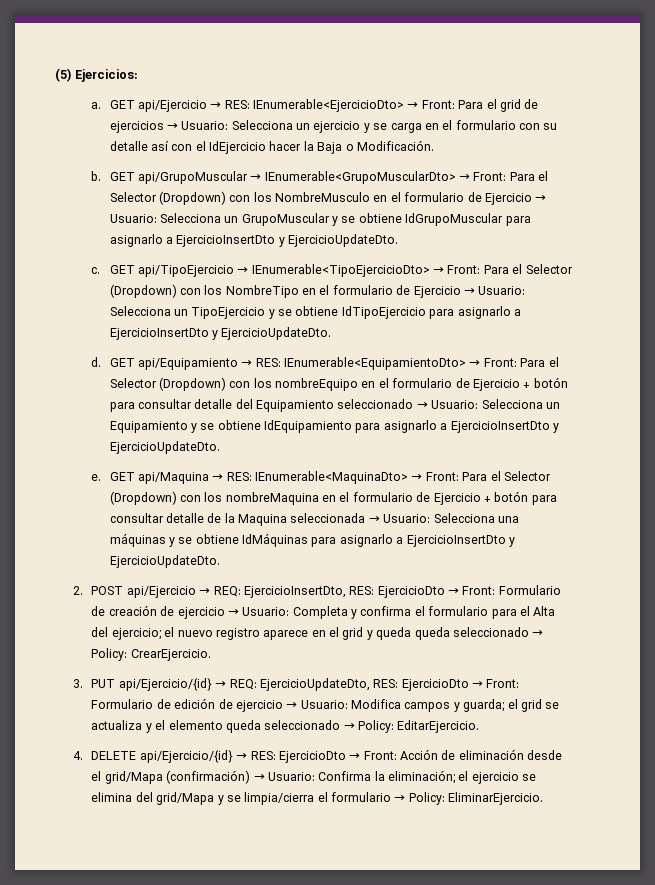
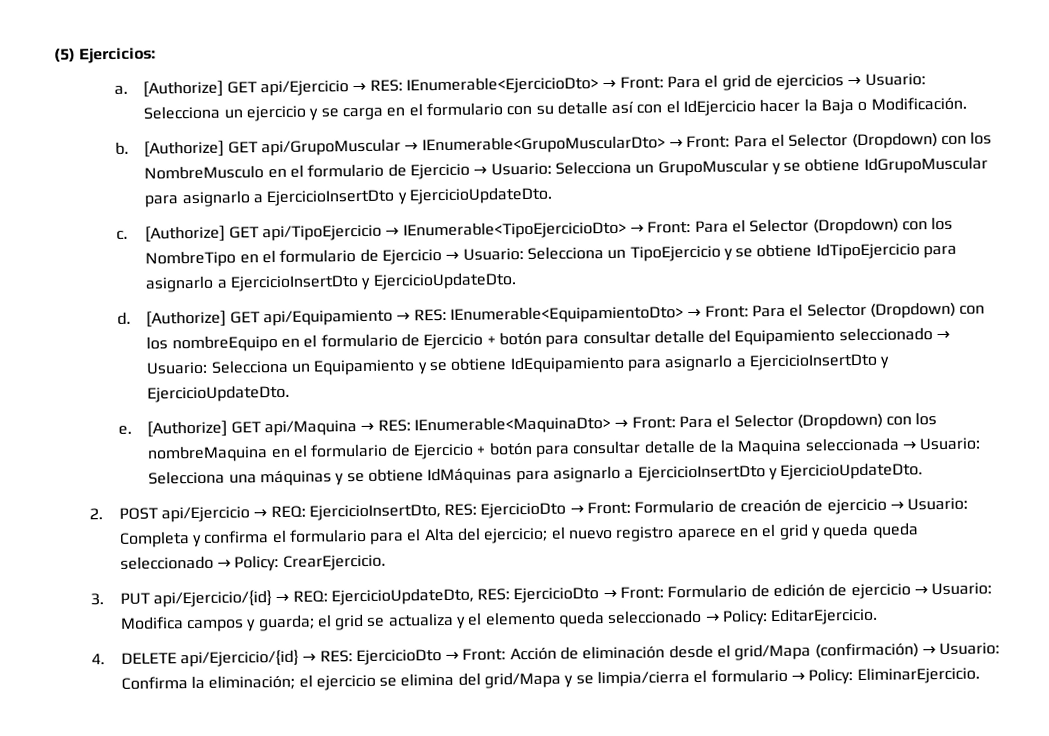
(102, 105) none -> [143,80,224,98] [Authorize]
(102, 176) none -> [144,140,225,158] [Authorize]
(101, 270) none -> [145,225,226,243] [Authorize]
(102, 362) none -> [146,310,227,328] [Authorize]
(102, 477) none -> [147,420,228,438] [Authorize]

